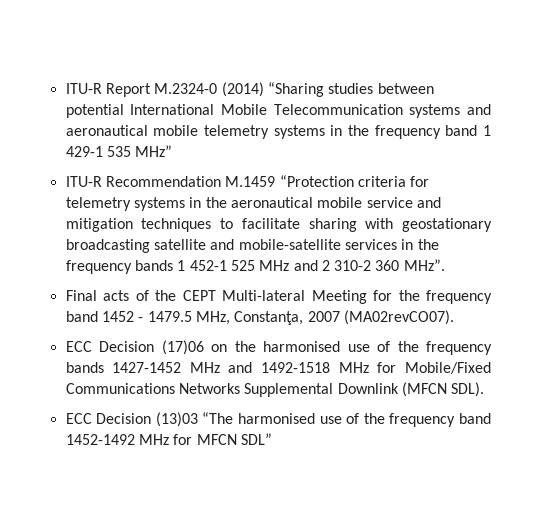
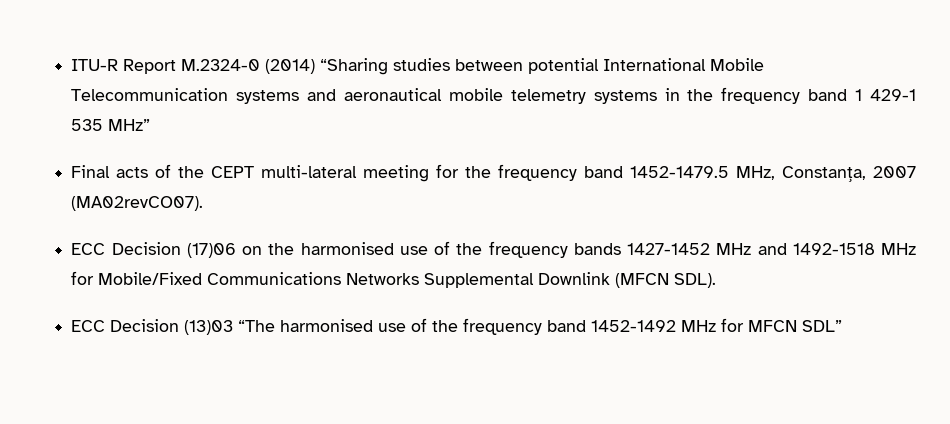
[65,175,430,187] [65,197,441,211] [65,218,493,232] [65,239,439,253] [65,259,445,274] // ITU-R Recommendation M.1459 “Protection criteria for telemetry systems in the aeronautical mobile service and mitigation techniques to facilitate sharing with geostationary broadcasting satellite and mobile-satellite services in the frequency bands 1 452-1 525 MHz and 2 310-2 360 MHz”. -> (151, 125) none
[222,290,367,304] Multi-lateral Meeting -> [261,165,430,182] multi-lateral meeting
[101,311,192,322] 1452 - 1479.5 -> [630,166,730,178] 1452-1479.5

